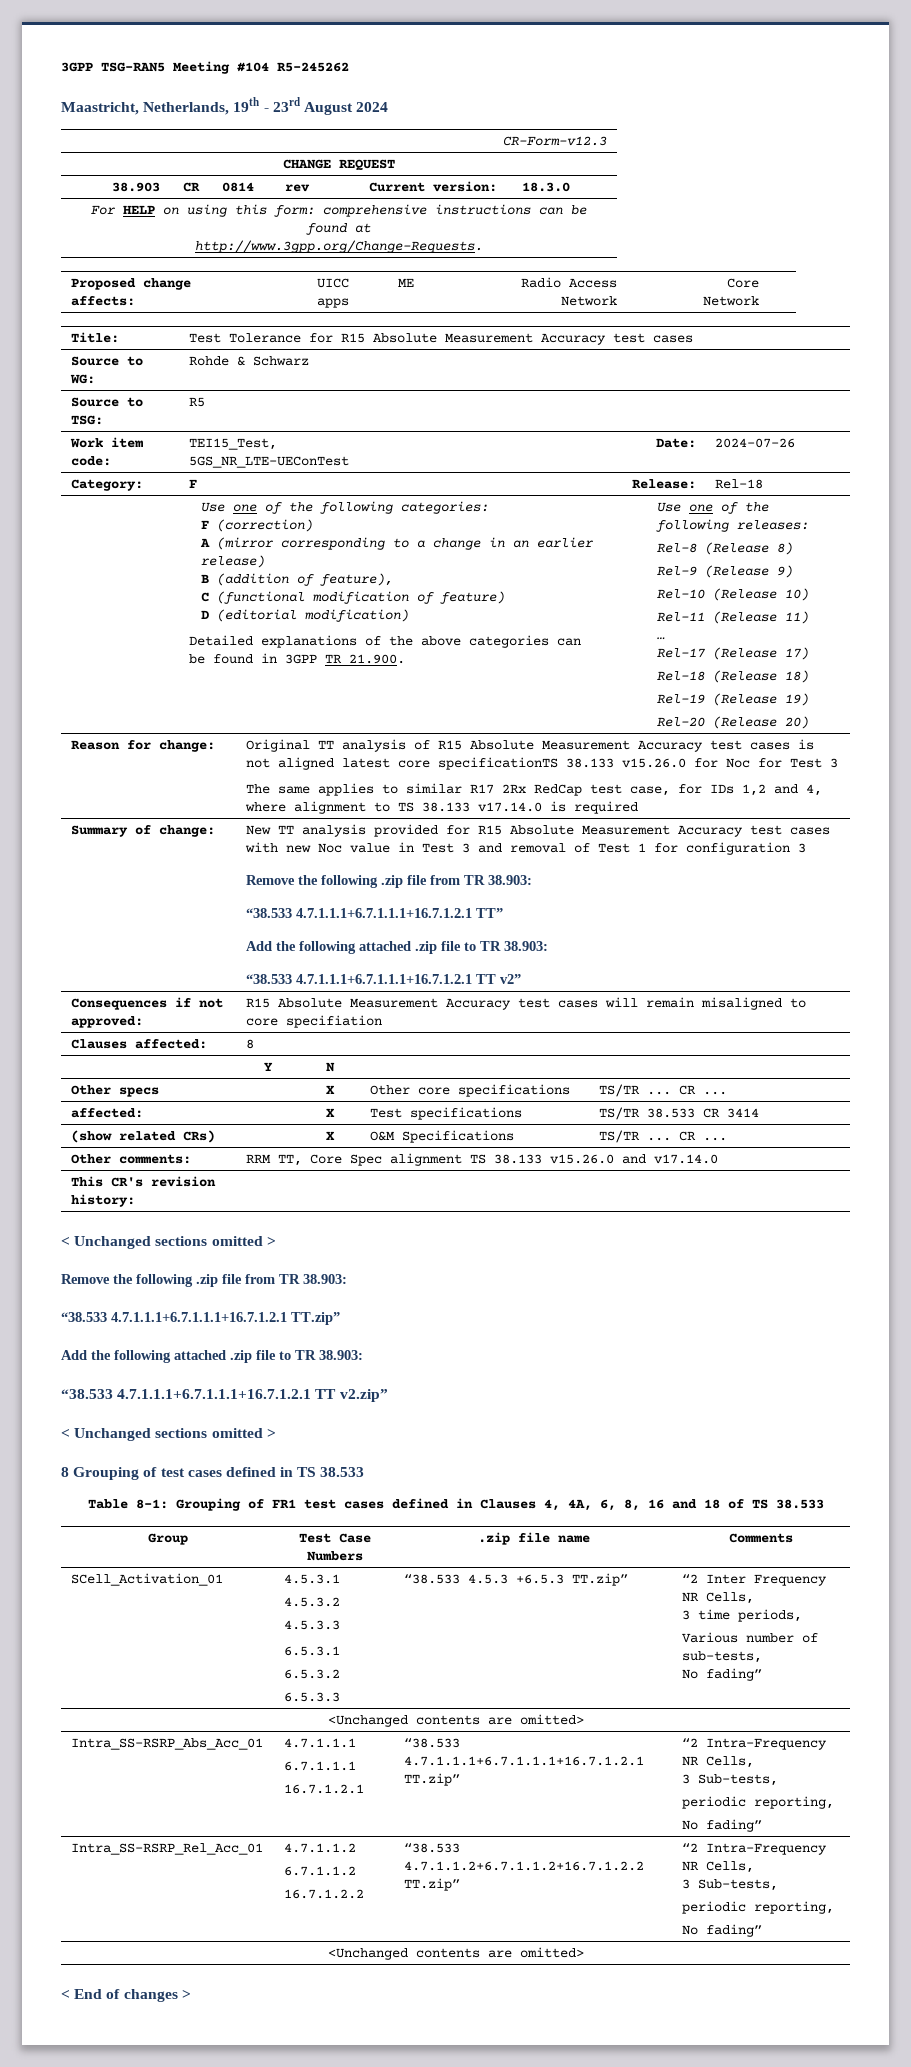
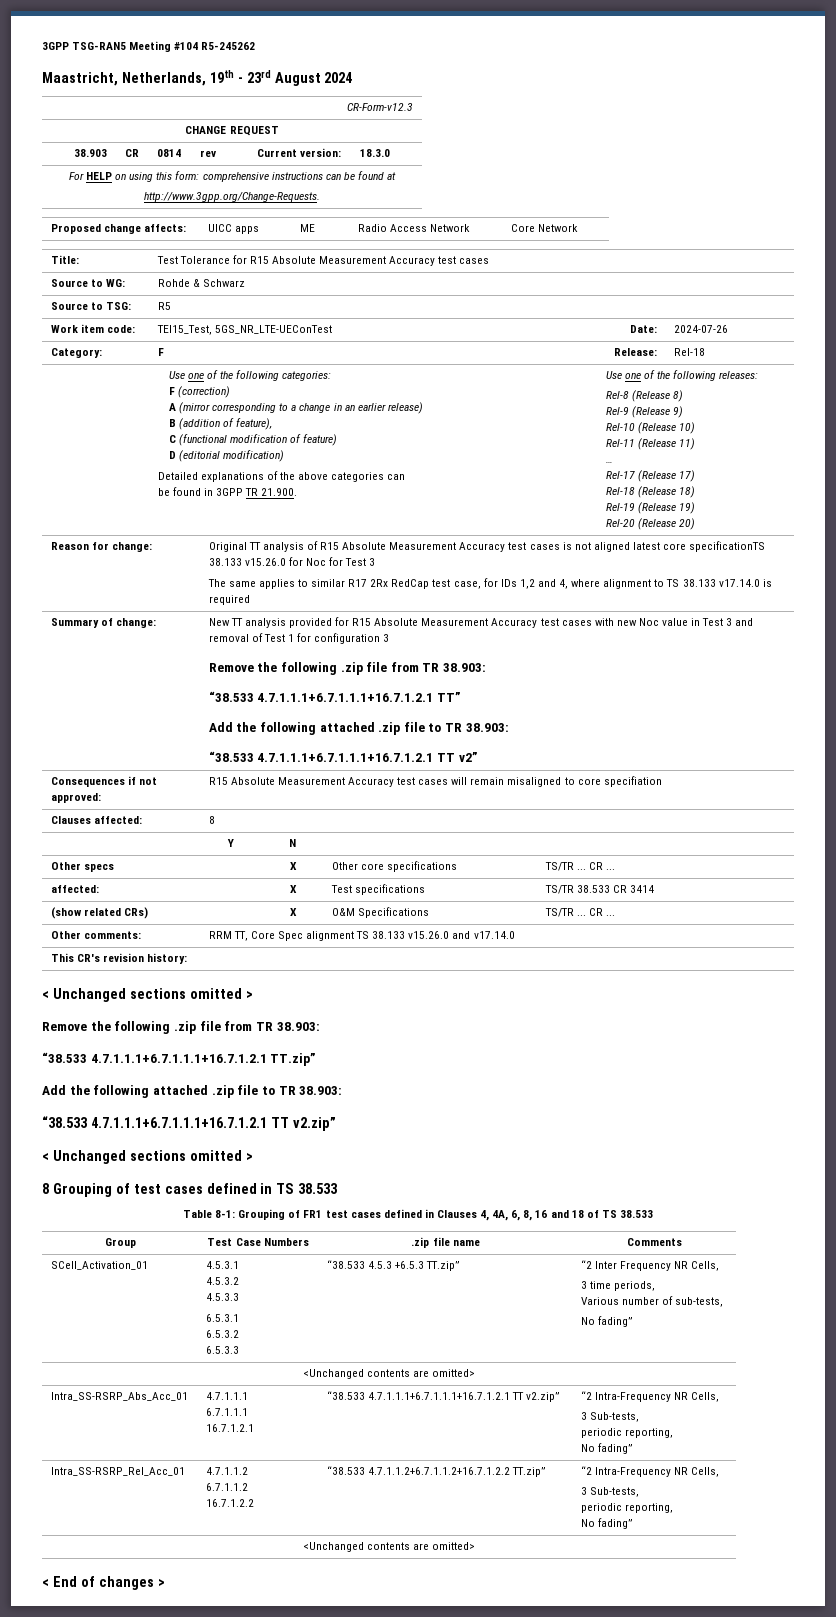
[404,1773,461,1786] TT.zip” -> [511,1392,560,1402] TT v2.zip”

